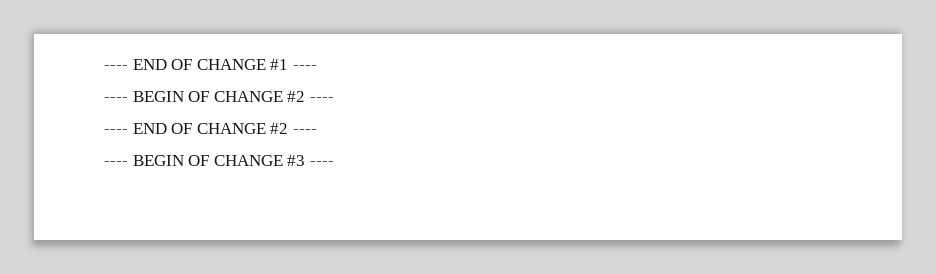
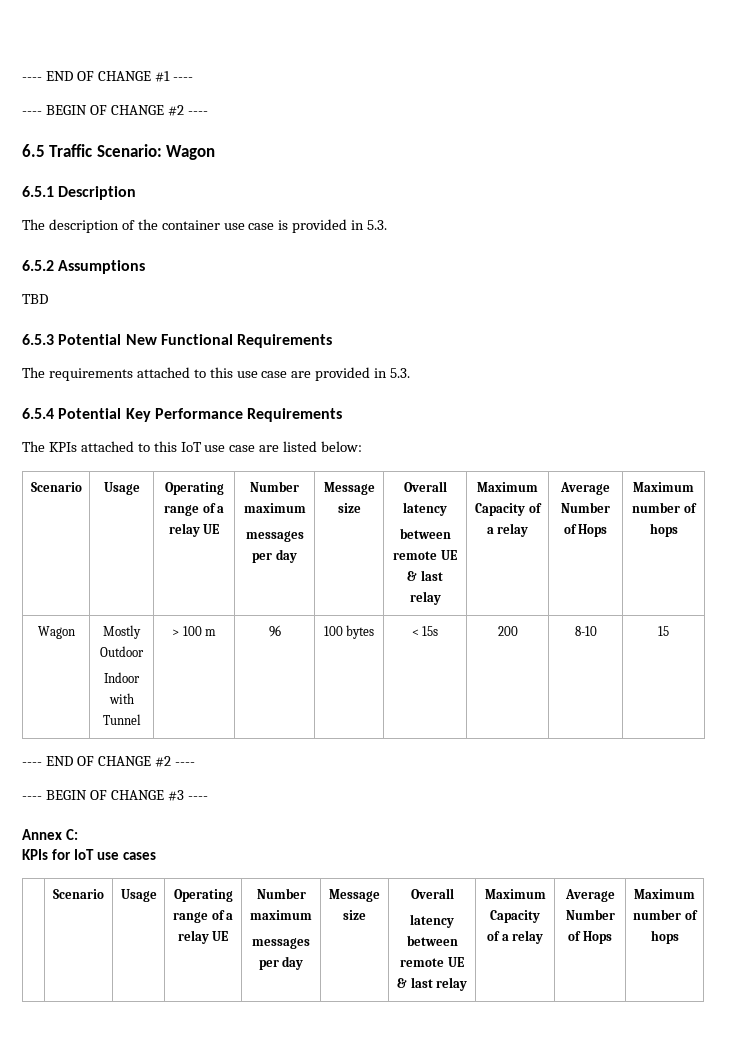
(334, 99) none -> [22,144,216,160] [22,186,137,200] [22,219,388,233] [22,260,146,274] [22,294,48,304] [22,334,333,348] [22,367,411,381] [22,408,343,422] [22,441,363,452] [30,482,82,492] [103,482,140,495] [164,482,224,495] [163,503,225,516] [168,523,220,537] [250,481,299,492] [243,503,306,513] [245,531,304,542] [252,549,297,563] [323,482,375,495] [337,503,361,513] [403,481,447,492] [403,502,447,516] [399,528,451,539] [393,550,457,560] [407,570,443,581] [409,591,441,605] [477,482,538,492] [475,503,542,516] [486,523,529,537] [560,482,610,495] [561,502,610,513] [563,524,608,537] [633,482,694,492] [632,502,697,513] [649,523,678,537] [37,626,75,639] [103,625,141,639] [100,646,144,657] [104,672,140,683] [108,693,134,704] [102,714,141,725] [171,626,217,636] [268,625,281,637] [323,625,375,639] [411,626,439,636] [497,626,518,636] [574,626,597,636] [658,626,669,636] // 6.5 Traffic Scenario: Wagon // 6.5.1 Description // The description of the container use case is provided in 5.3. // 6.5.2 Assumptions // TBD // 6.5.3 Potential New Functional Requirements // The requirements attached to this use case are provided in 5.3. // 6.5.4 Potential Key Performance Requirements // The KPIs attached to this IoT use case are listed below: // Scenario | Usage | Operating range of a relay UE | Number maximum // messages per day | Message size | Overall latency // between remote UE & last relay | Maximum Capacity of a relay | Average Number of Hops | Maximum number of hops // Wagon | Mostly Outdoor // Indoor with Tunnel | > 100 m | 96 | 100 bytes | < 15s | 200 | 8-10 | 15
(334, 163) none -> [22,829,79,840] [22,849,157,860] [53,889,104,899] [120,889,157,902] [173,889,233,902] [172,910,234,923] [177,930,229,944] [256,888,306,899] [250,910,312,920] [252,938,310,949] [258,956,304,970] [329,889,380,902] [343,910,366,920] [410,888,454,899] [410,914,454,928] [406,935,458,946] [400,957,464,967] [396,977,468,991] [484,889,546,899] [490,910,540,923] [486,930,544,944] [564,889,615,902] [565,909,615,920] [568,931,612,944] [634,889,695,899] [633,909,698,920] [650,930,679,944] // Annex C: // KPIs for IoT use cases // | Scenario | Usage | Operating range of a relay UE | Number maximum // messages per day | Message size | Overall // latency between remote UE & last relay | Maximum Capacity of a relay | Average Number of Hops | Maximum number of hops

